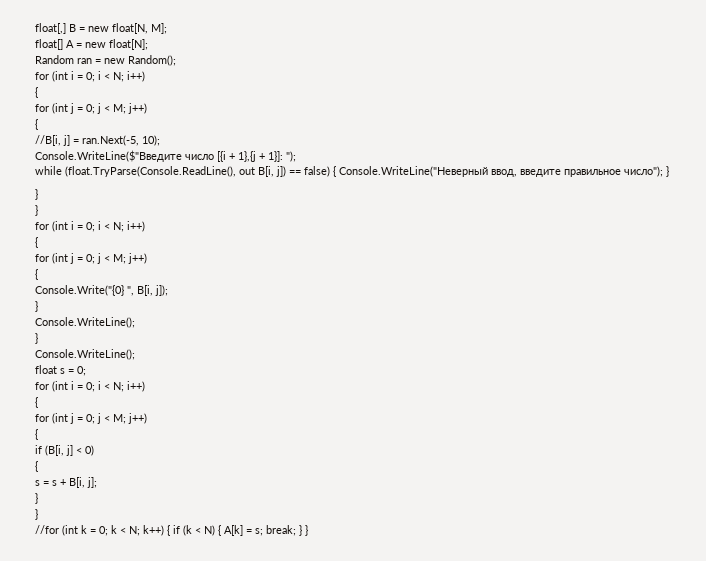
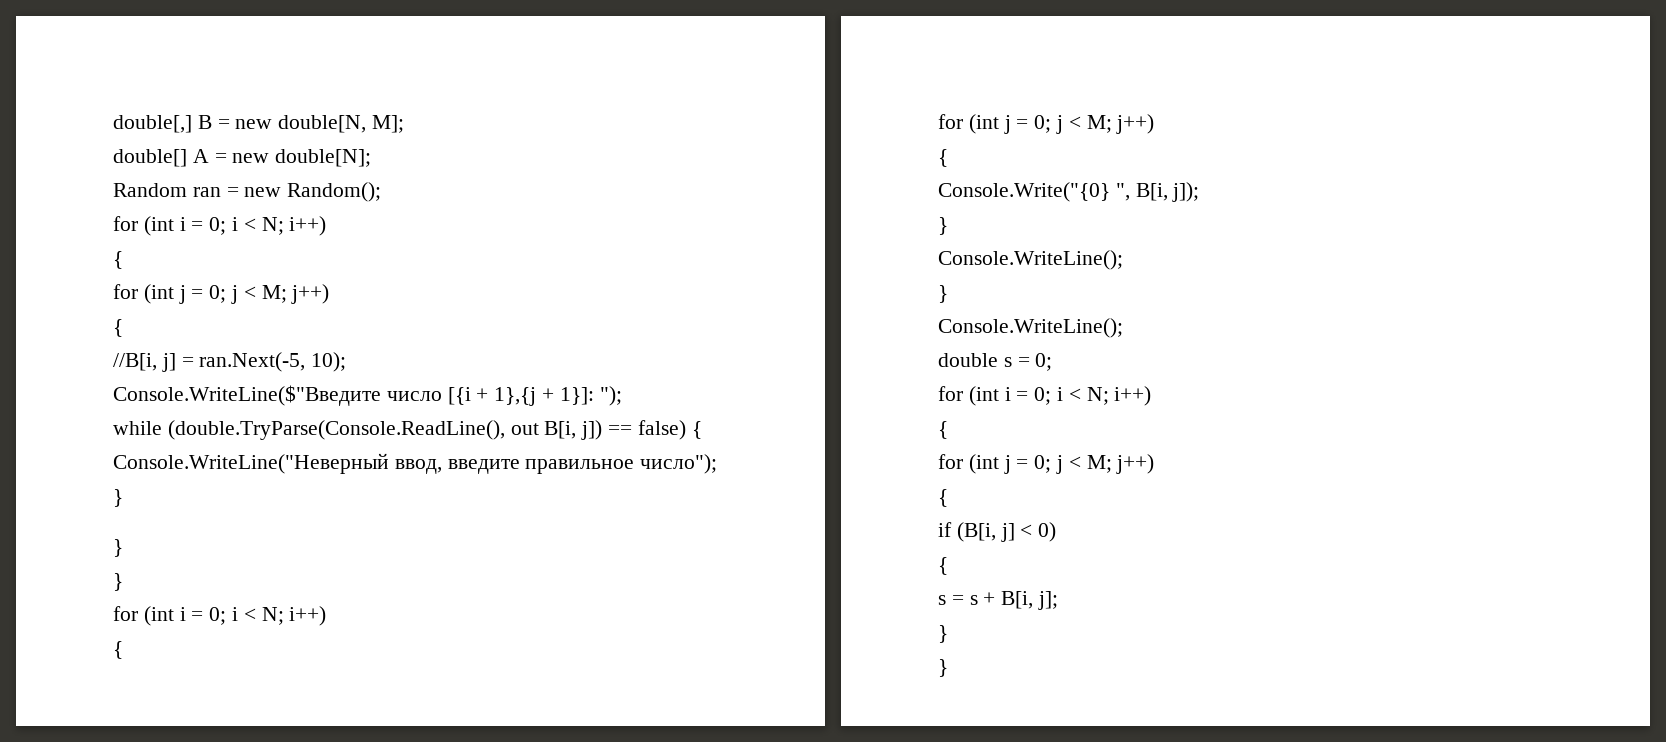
[35,23,66,34] float[,] -> [113,115,192,133] double[,]
[112,23,148,34] float[N, -> [278,115,367,133] double[N,
[35,39,63,50] float[] -> [113,149,187,167] double[]
[109,39,148,50] float[N]; -> [275,149,372,167] double[N];
[65,166,236,177] (float.TryParse(Console.ReadLine(), -> [167,420,505,440] (double.TryParse(Console.ReadLine(),
[35,365,57,374] float -> [938,353,998,367] double
[35,525,308,536] // //for (int k = 0; k < N; k++) { if (k < N) { A[k] = s; break; } } -> (948, 668) none

